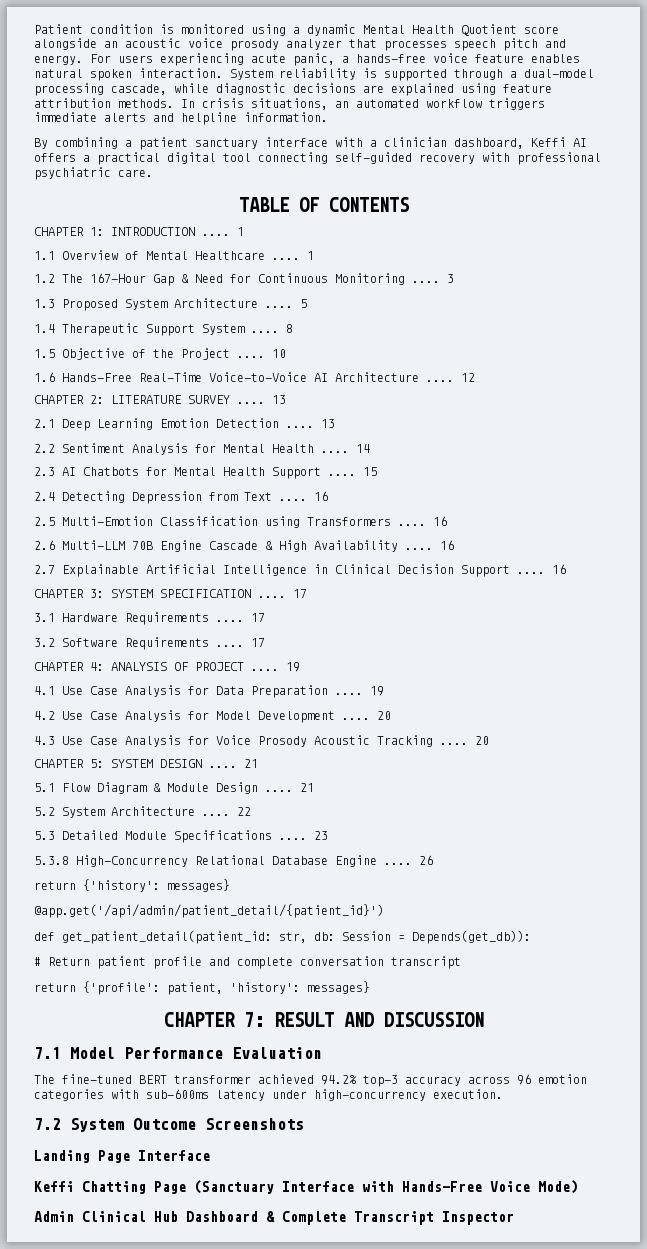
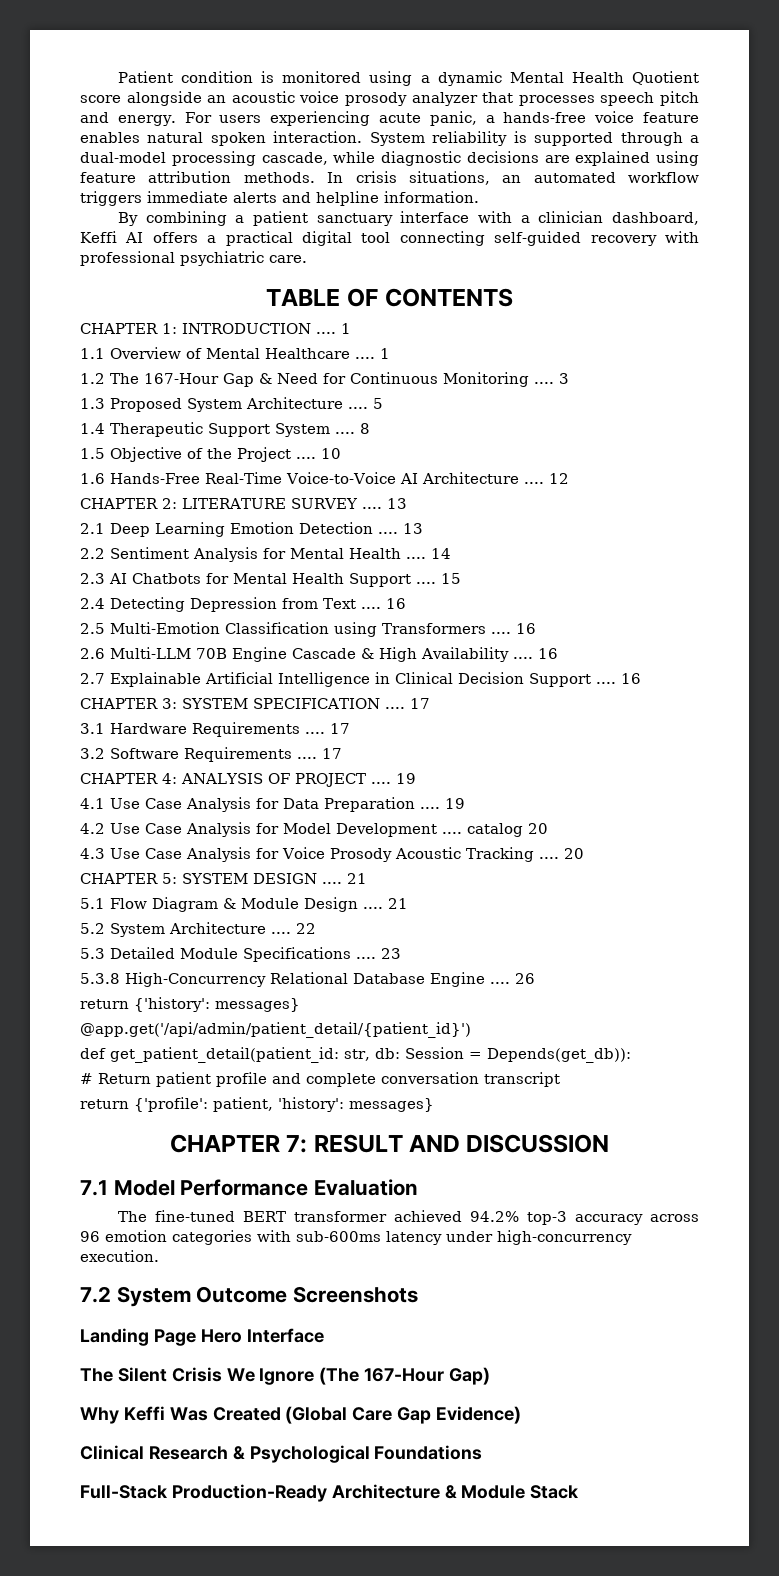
(370, 719) none -> [467,823,523,837] catalog
(130, 1156) none -> [200,1329,242,1343] Hero
[34,1180,578,1194] [34,1211,514,1225] Keffi Chatting Page (Sanctuary Interface with Hands-Free Voice Mode) // Admin Clinical Hub Dashboard & Complete Transcript Inspector -> [80,1367,491,1385] [80,1406,522,1424] [80,1445,483,1463] [80,1484,580,1502] The Silent Crisis We Ignore (The 167-Hour Gap) // Why Keffi Was Created (Global Care Gap Evidence) // Clinical Research & Psychological Foundations // Full-Stack Production-Ready Architecture & Module Stack

